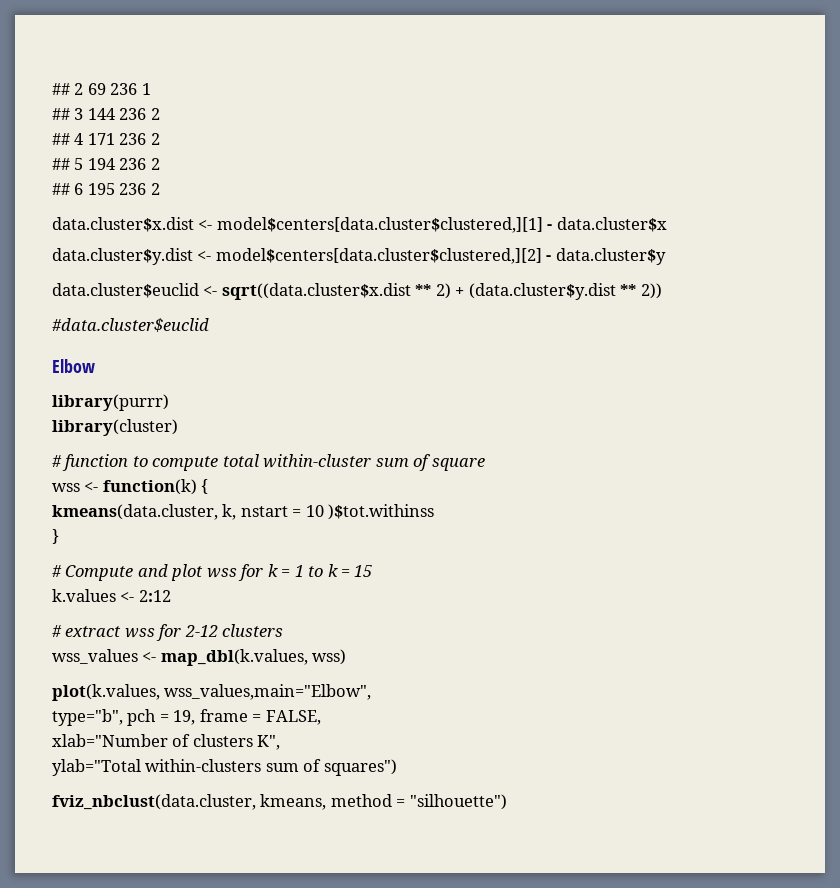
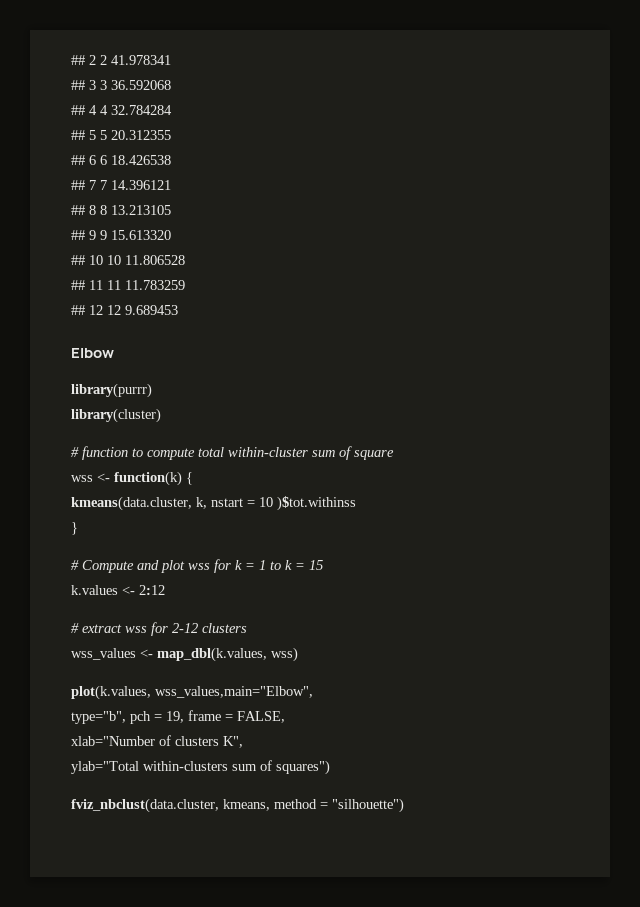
[87,83,151,95] 69 236 1 -> [100,55,171,65] 2 41.978341
[87,108,160,120] 144 236 2 -> [100,80,171,90] 3 36.592068
[87,133,160,145] 171 236 2 -> [100,105,172,115] 4 32.784284
[87,158,160,170] 194 236 2 -> [100,130,171,140] 5 20.312355
[87,183,160,195] [52,217,667,233] [52,248,666,265] [52,283,662,300] [52,318,209,332] 195 236 2 // data.cluster$x.dist <- model$centers[data.cluster$clustered,][1] - data.cluster$x // data.cluster$y.dist <- model$centers[data.cluster$clustered,][2] - data.cluster$y // data.cluster$euclid <- sqrt((data.cluster$x.dist ** 2) + (data.cluster$y.dist ** 2)) // #data.cluster$euclid -> [100,155,171,165] [71,180,171,190] [71,205,171,215] [71,230,171,240] [71,255,185,265] [71,280,185,290] [71,305,178,315] 6 18.426538 // ## 7 7 14.396121 // ## 8 8 13.213105 // ## 9 9 15.613320 // ## 10 10 11.806528 // ## 11 11 11.783259 // ## 12 12 9.689453

